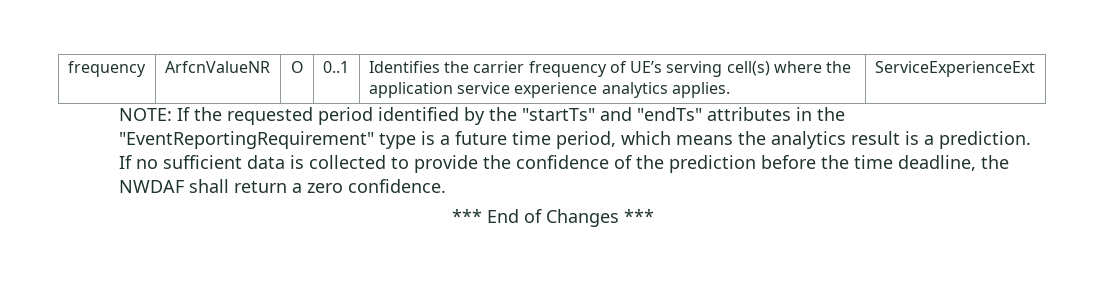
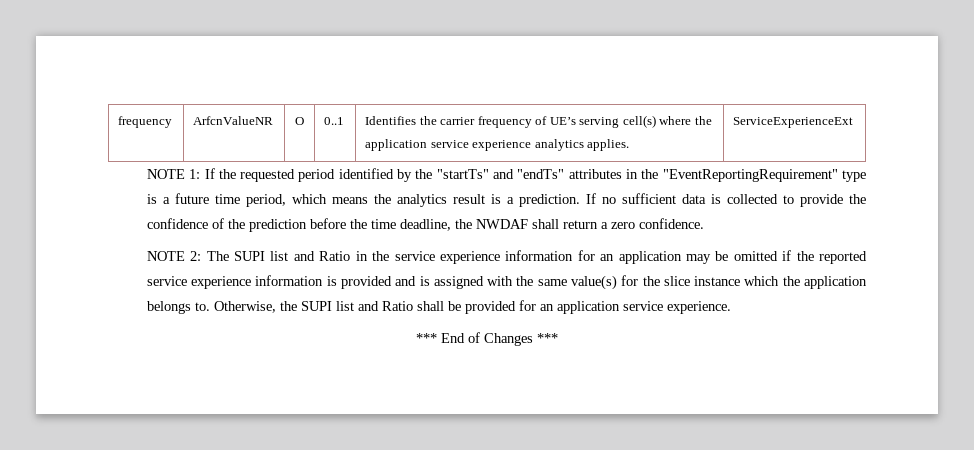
[119,108,173,121] NOTE: -> [146,169,201,179] NOTE 1:
(447, 186) none -> [146,250,868,264] [146,275,868,290] [146,300,731,314] // NOTE 2: The SUPI list and Ratio in the service experience information for an application may be omitted if the reported service experience information is provided and is assigned with the same value(s) for the slice instance which the application belongs to. Otherwise, the SUPI list and Ratio shall be provided for an application service experience.

